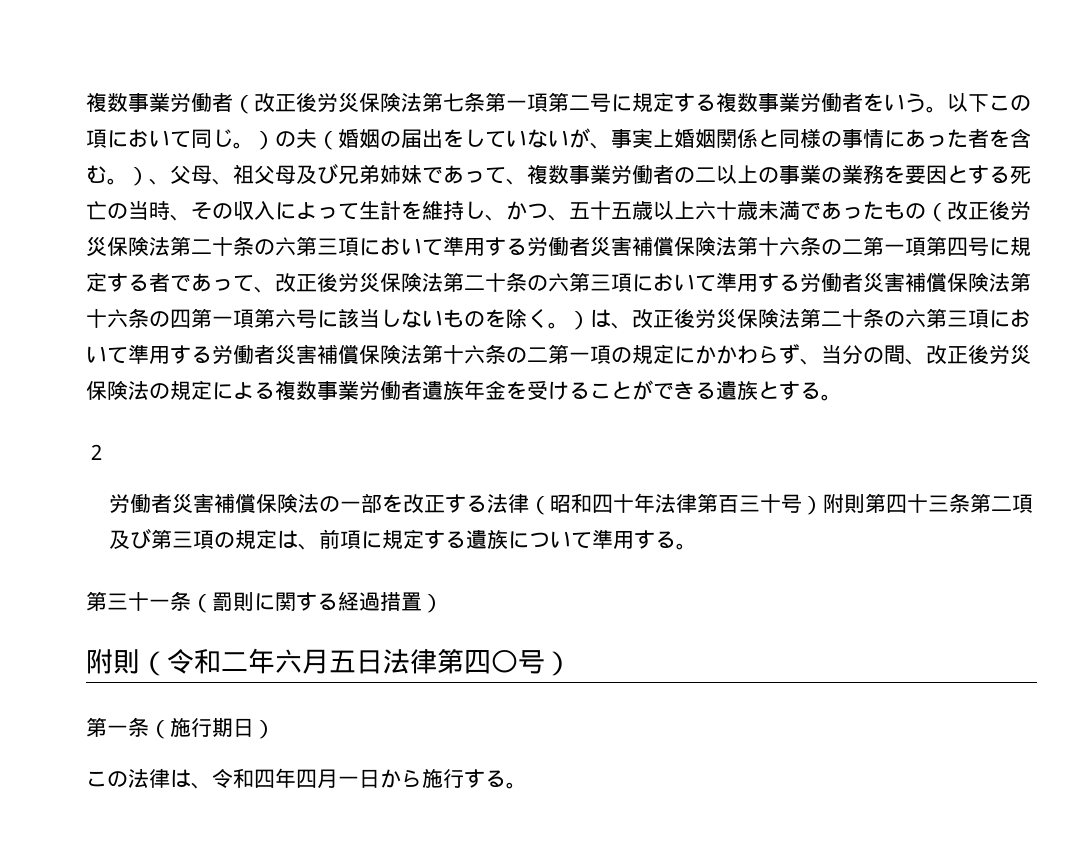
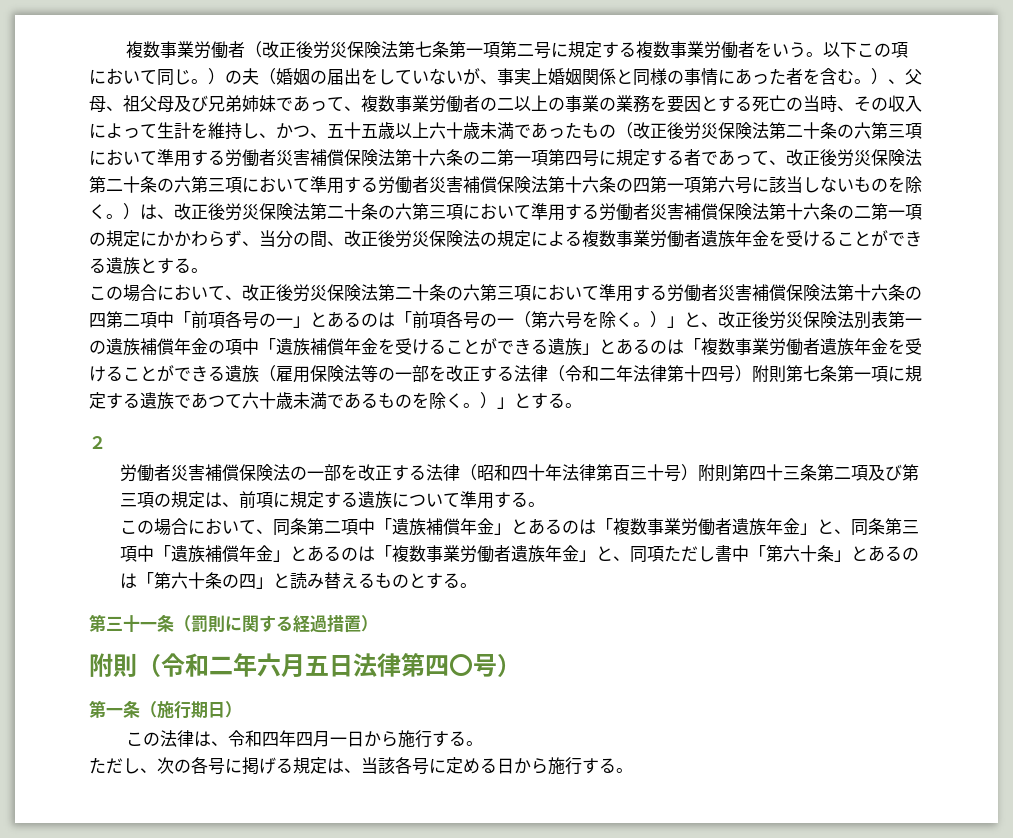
(842, 397) none -> [89,284,922,302] [89,311,922,329] [89,338,922,356] [89,365,922,383] [89,392,582,410] // この場合において、改正後労災保険法第二十条の六第三項において準用する労働者災害補償保険法第十六条の四第二項中「前項各号の一」とあるのは「前項各号の一（第六号を除く。）」と、改正後労災保険法別表第一の遺族補償年金の項中「遺族補償年金を受けることができる遺族」とあるのは「複数事業労働者遺族年金を受けることができる遺族（雇用保険法等の一部を改正する法律（令和二年法律第十四号）附則第七条第一項に規定する遺族であつて六十歳未満であるものを除く。）」とする。
(698, 546) none -> [120,518,920,536] [120,545,920,563] [120,572,478,589] // この場合において、同条第二項中「遺族補償年金」とあるのは「複数事業労働者遺族年金」と、同条第三項中「遺族補償年金」とあるのは「複数事業労働者遺族年金」と、同項ただし書中「第六十条」とあるのは「第六十条の四」と読み替えるものとする。
(527, 785) none -> [89,757,633,775] // ただし、次の各号に掲げる規定は、当該各号に定める日から施行する。

